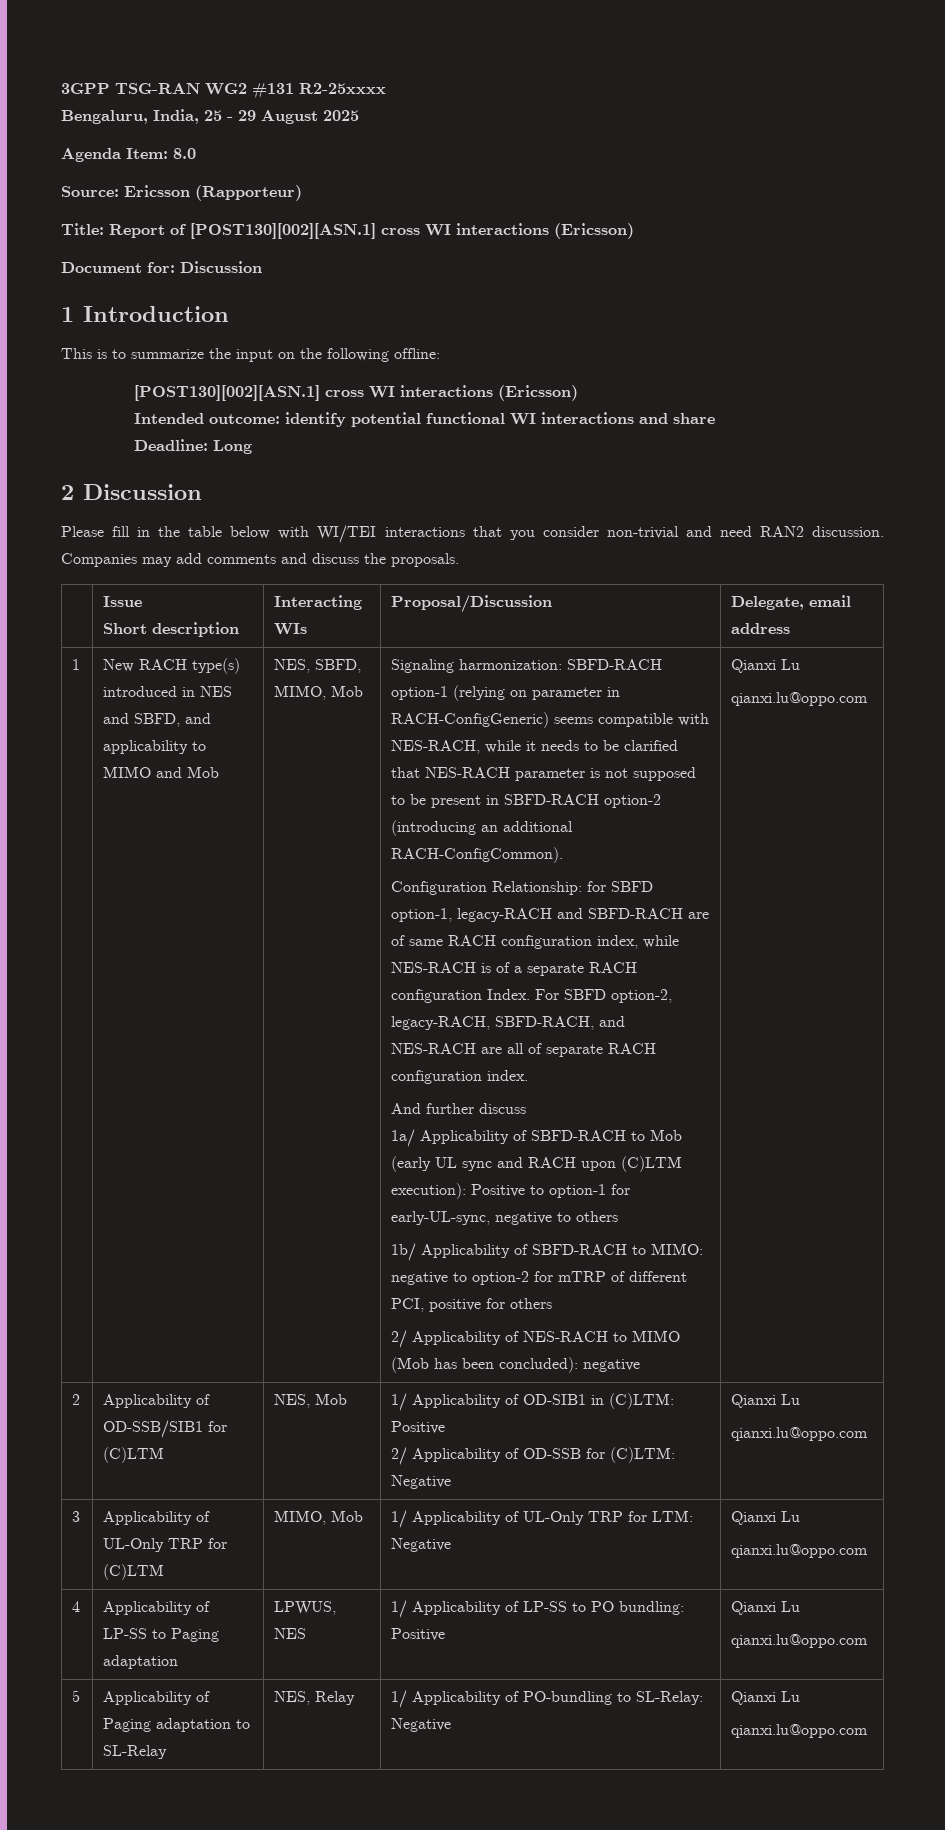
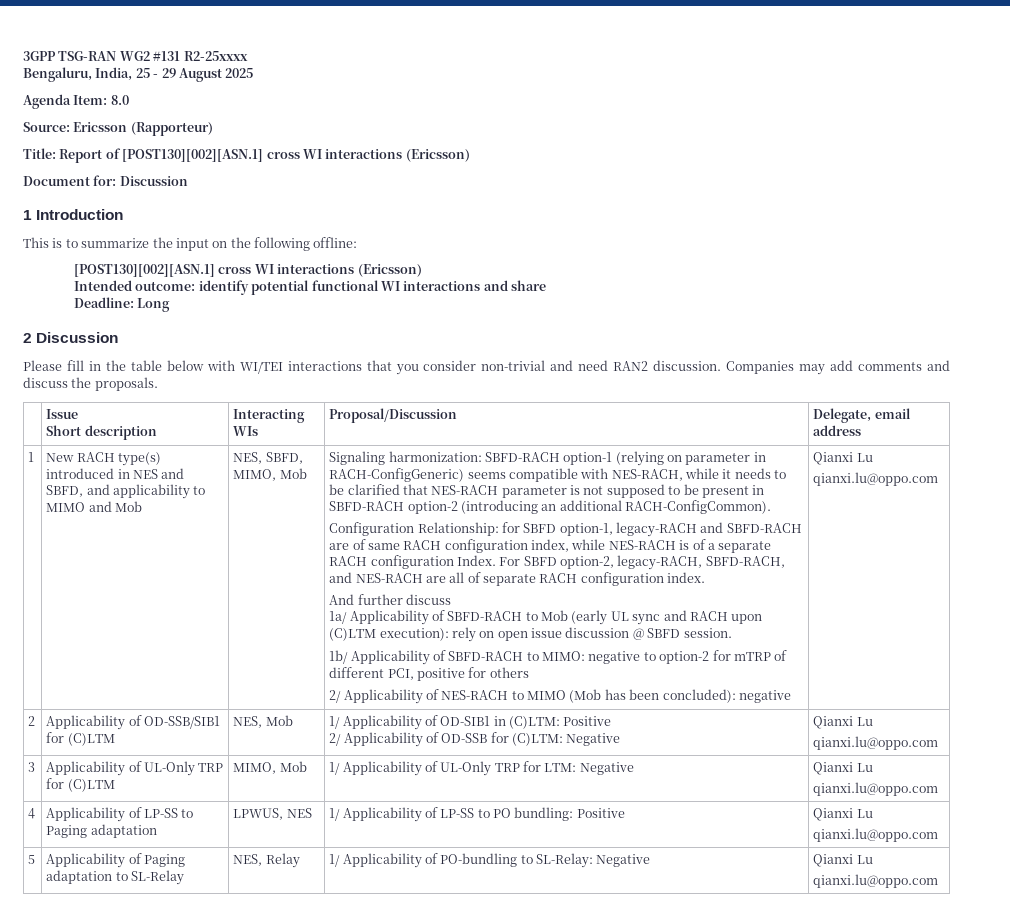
[471,1184,631,1198] [391,1211,619,1225] Positive to option-1 for early-UL-sync, negative to others -> [451,627,732,642] rely on open issue discussion @ SBFD session.

